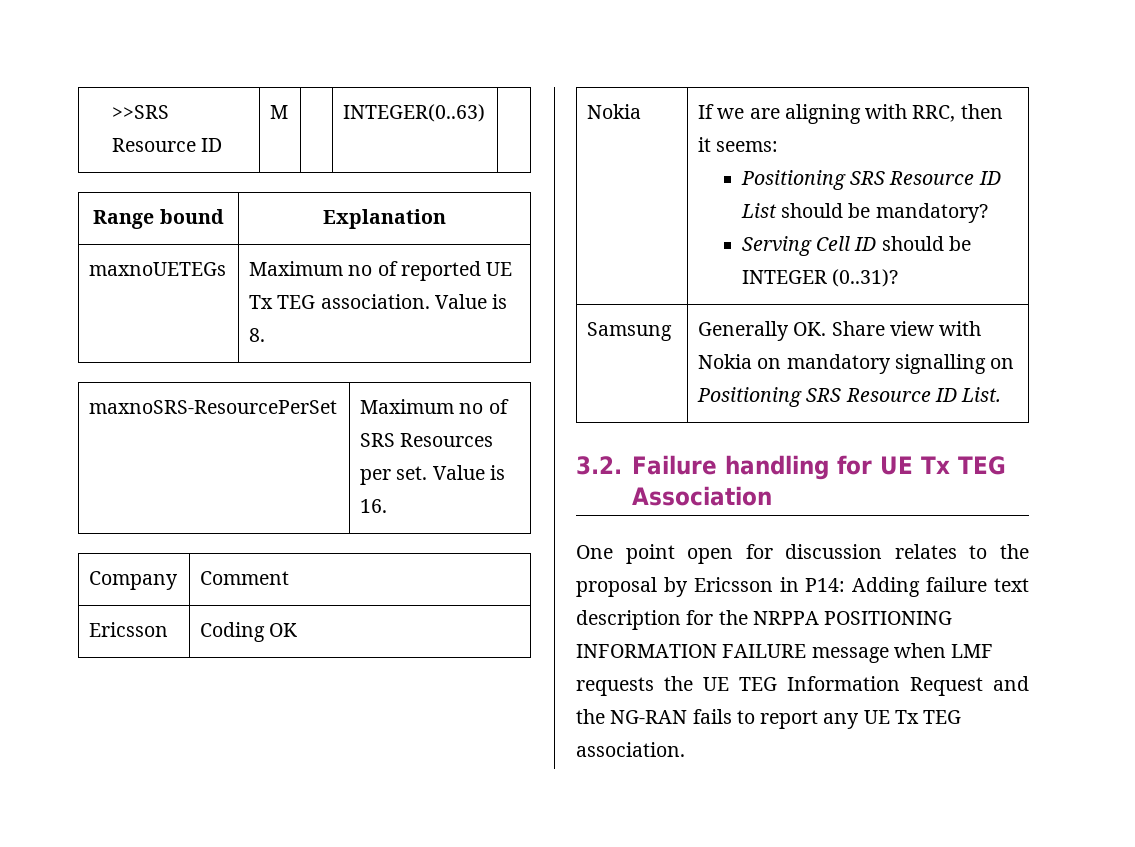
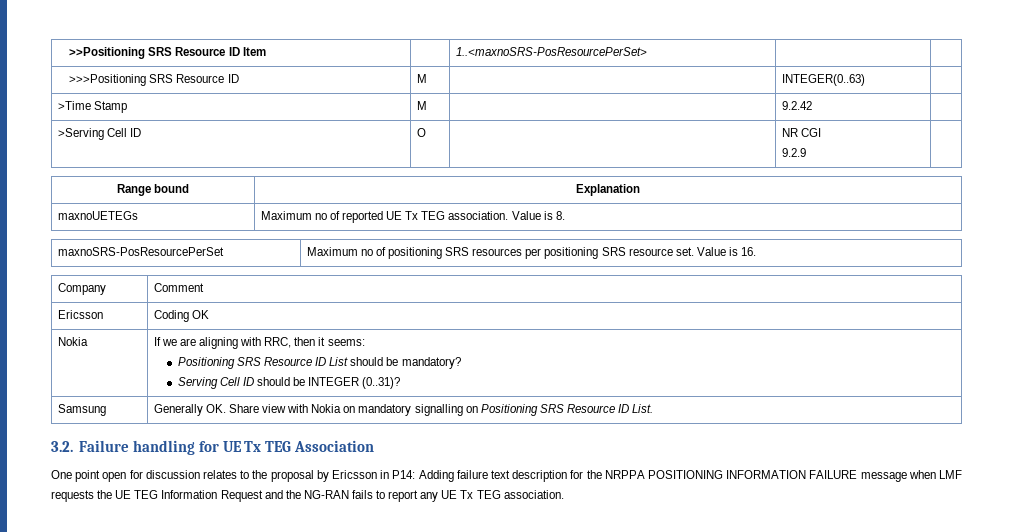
[111,105,169,119] [111,138,222,152] [270,105,289,119] [343,104,486,122] >>SRS Resource ID | M | | INTEGER(0..63) -> [69,47,266,59] [455,47,647,56] [69,74,239,86] [416,74,427,83] [781,74,865,86] [57,101,127,113] [416,101,427,110] [781,101,812,110] [57,128,141,140] [416,128,426,137] [781,128,821,137] [781,148,806,157] >>Positioning SRS Resource ID Item | | 1..<maxnoSRS-PosResourcePerSet> | | // >>>Positioning SRS Resource ID | M | | INTEGER(0..63) | // >Time Stamp | M | | 9.2.42 | // >Serving Cell ID | O | | NR CGI // 9.2.9
[89,400,338,414] [360,399,509,414] [360,433,494,447] [360,469,392,485] maxnoSRS-ResourcePerSet | Maximum no of SRS Resources per -> [57,247,224,256] [306,247,673,259] maxnoSRS-PosResourcePerSet | Maximum no of positioning SRS resources per positioning SRS resource

